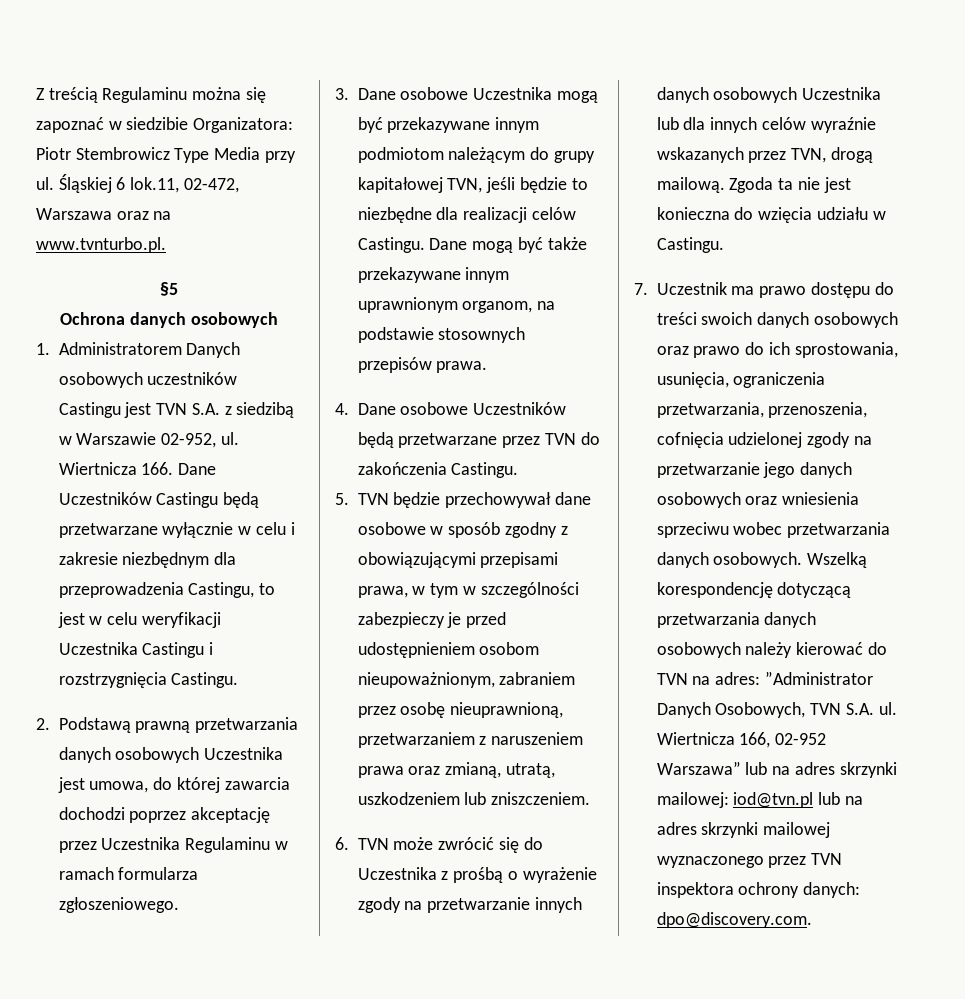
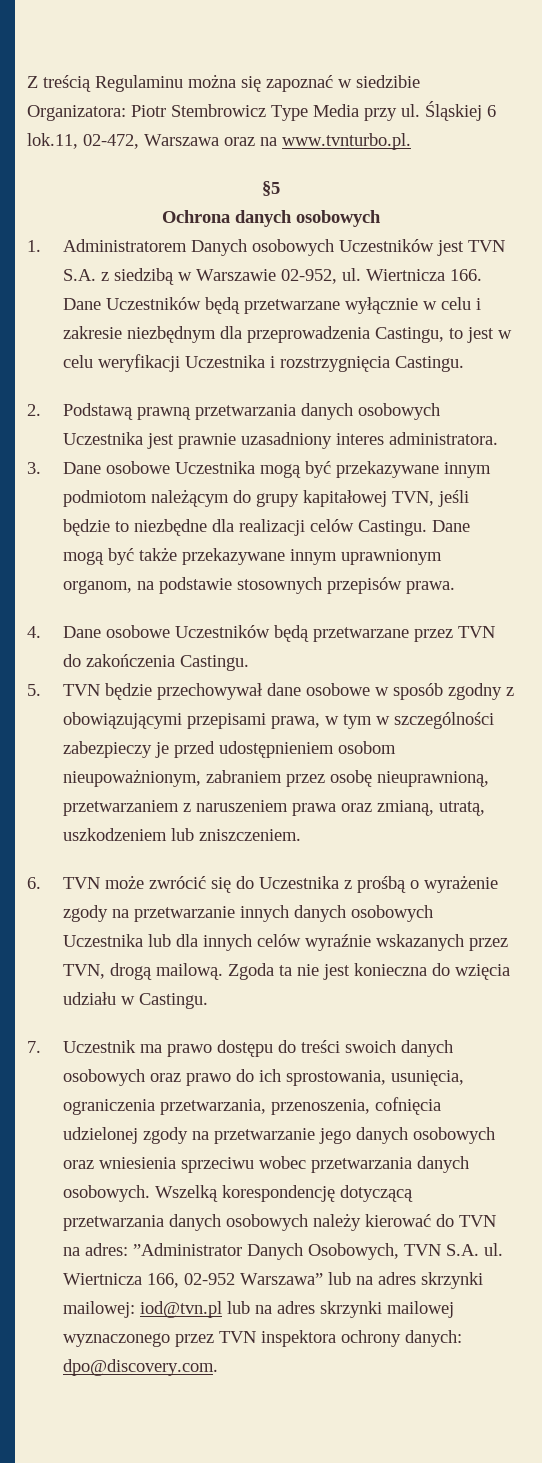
[147,372,238,385] [58,402,121,418] uczestników Castingu -> [339,239,435,252] Uczestników
[156,492,219,508] Castingu -> (202, 303) none
[142,642,205,658] Castingu -> (266, 361) none
[89,777,290,793] [58,807,271,823] [58,837,288,853] [58,867,199,880] [58,897,179,913] umowa, do której zawarcia dochodzi poprzez akceptację przez Uczestnika Regulaminu w ramach formularza zgłoszeniowego. -> [178,432,499,449] prawnie uzasadniony interes administratora.

